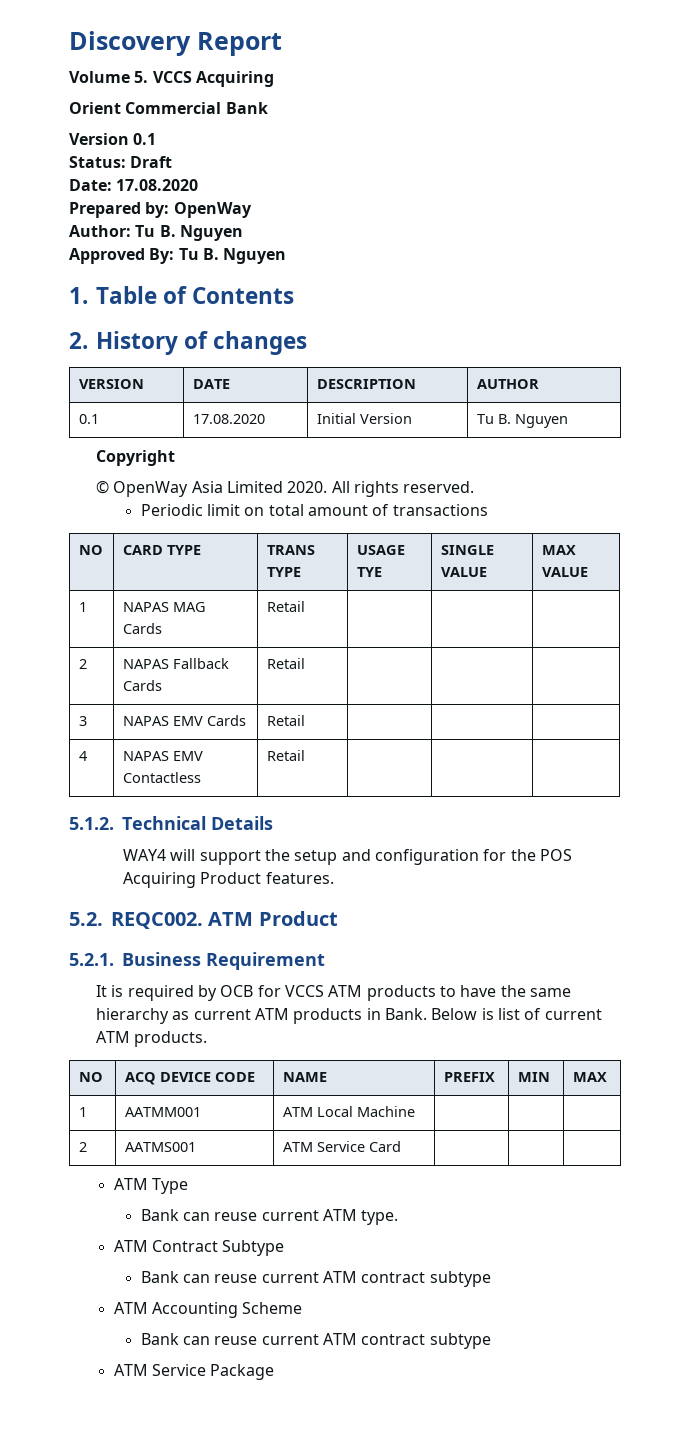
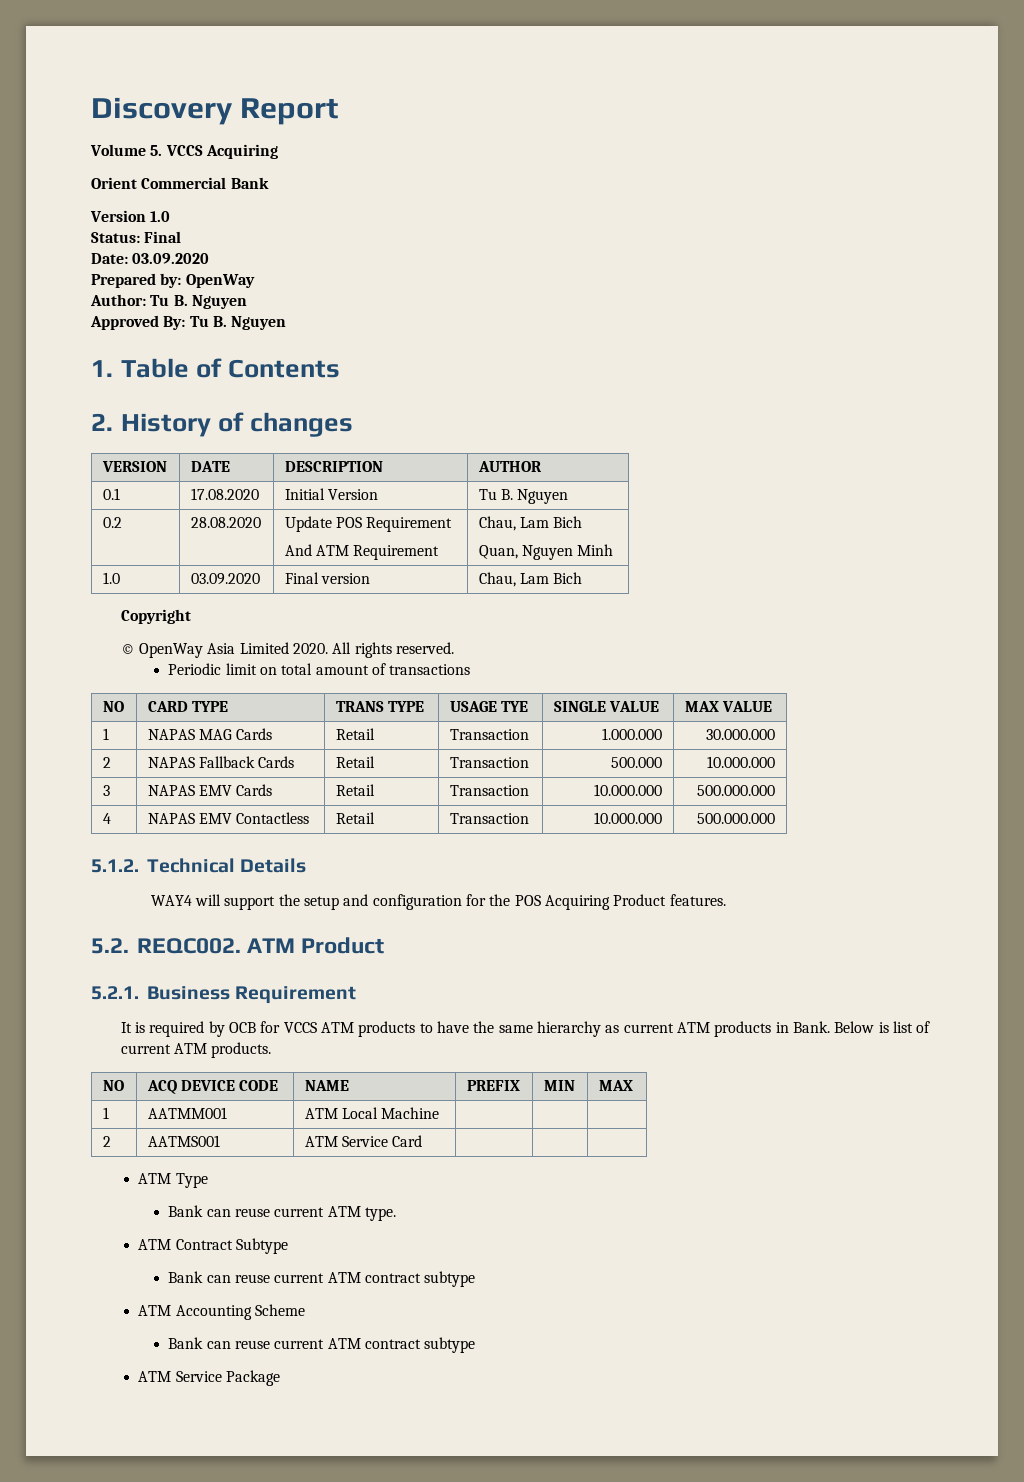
[133,133,157,145] 0.1 -> [150,211,171,222] 1.0
[130,156,173,168] Draft -> [144,231,182,243] Final
[116,179,199,191] 17.08.2020 -> [132,253,210,264] 03.09.2020
(568, 421) none -> [102,517,122,528] [190,517,261,528] [284,516,453,532] [284,544,440,560] [478,516,583,531] [478,544,614,560] [102,572,120,584] [190,573,260,585] [284,572,370,584] [478,572,583,587] // 0.2 | 28.08.2020 | Update POS Requirement // And ATM Requirement | Chau, Lam Bich // Quan, Nguyen Minh // 1.0 | 03.09.2020 | Final version | Chau, Lam Bich
(305, 606) | | -> [449,729,529,740] [602,728,663,740] [706,729,776,740] Transaction | 1.000.000 | 30.000.000
(305, 663) | | -> [449,757,529,768] [611,757,663,768] [707,756,776,768] Transaction | 500.000 | 10.000.000
(305, 720) | | -> [449,785,529,796] [594,784,663,796] [697,785,776,796] Transaction | 10.000.000 | 500.000.000
(305, 755) | | -> [449,813,529,824] [594,812,663,824] [697,813,776,824] Transaction | 10.000.000 | 500.000.000

